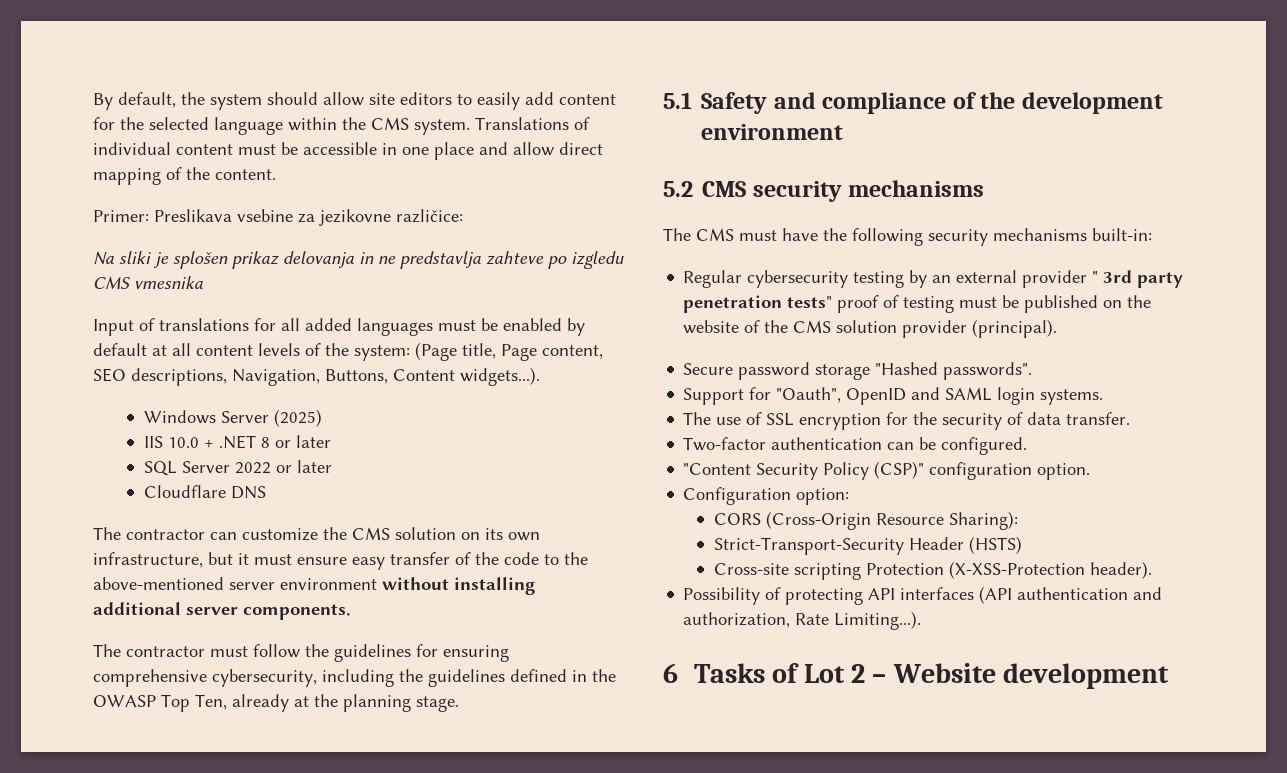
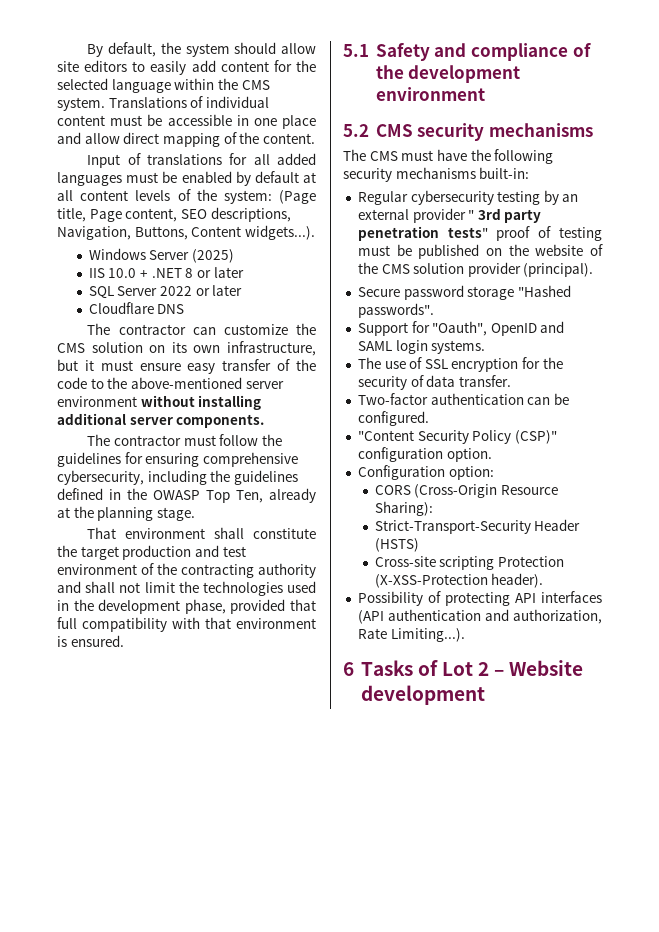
[93,209,463,226] [93,251,624,269] [93,276,203,289] // Primer: Preslikava vsebine za jezikovne različice: // Na sliki je splošen prikaz delovanja in ne predstavlja zahteve po izgledu CMS vmesnika -> (315, 138) none
(459, 704) none -> [87,527,316,539] [57,545,246,560] [57,563,316,578] [57,581,316,596] [57,599,316,614] [57,617,316,632] [57,635,124,647] // That environment shall constitute the target production and test environment of the contracting authority and shall not limit the technologies used in the development phase, provided that full compatibility with that environment is ensured.

